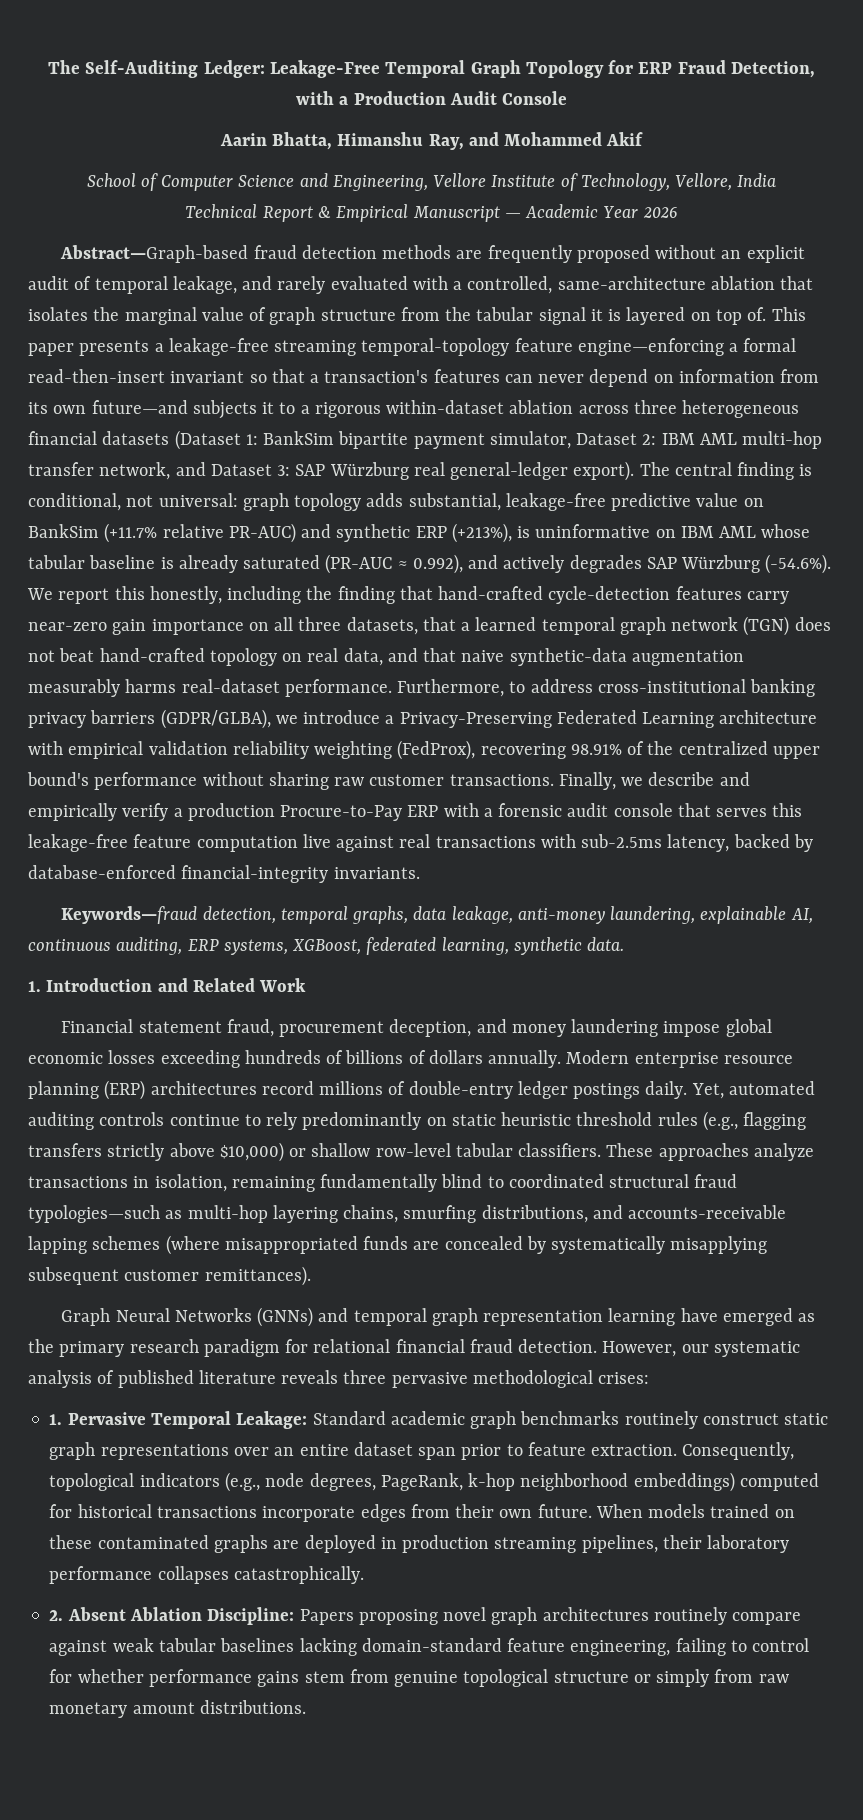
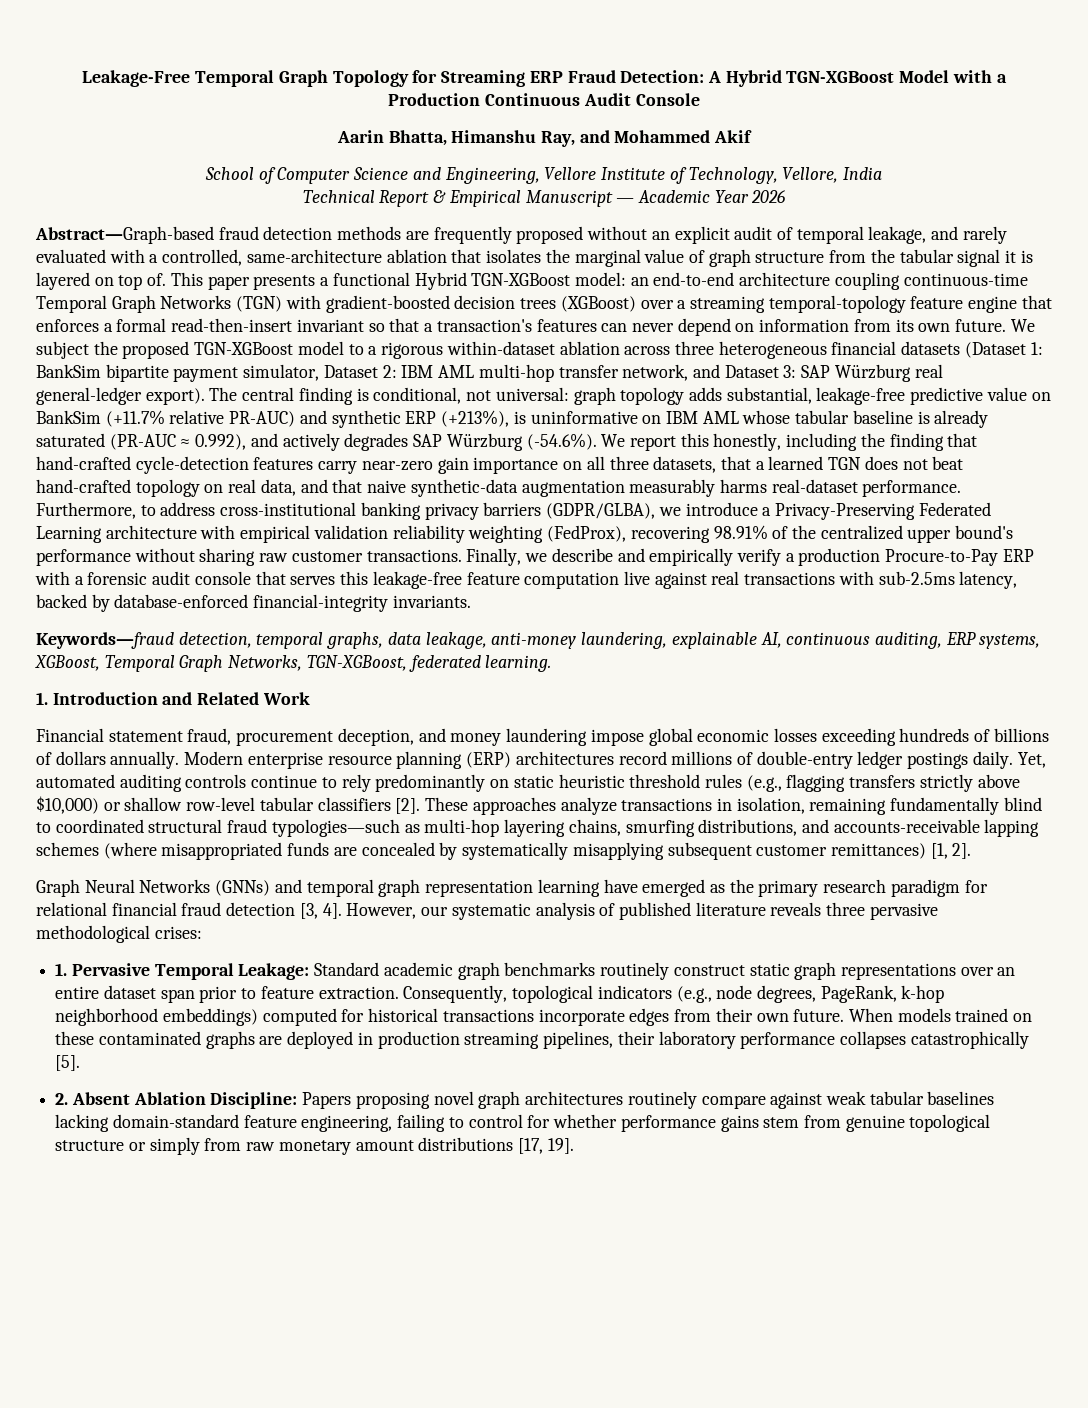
[48,60,265,78] The Self-Auditing Ledger: -> (82, 78) none
(634, 67) none -> [441,70,526,87] Streaming
[730,61,815,78] Detection, -> [620,70,950,87] Detection: A Hybrid TGN-XGBoost Model
(446, 98) none -> [485,93,581,106] Continuous
[168,338,724,356] leakage-free streaming temporal-topology feature engine—enforcing -> [332,272,1028,290] [36,295,1052,313] [36,319,99,332] functional Hybrid TGN-XGBoost model: an end-to-end architecture coupling continuous-time Temporal Graph Networks (TGN) with gradient-boosted decision trees (XGBoost) over a streaming temporal-topology feature engine that enforces
[91,400,275,419] future—and subjects it -> [955,319,1035,332] [36,341,344,359] future. We subject the proposed TGN-XGBoost model
[541,616,790,636] temporal graph network (TGN) -> [828,457,862,470] TGN
[366,937,625,955] federated learning, synthetic data. -> [104,655,552,672] Temporal Graph Networks, TGN-XGBoost, federated learning.
[518,1143,602,1157] classifiers. -> [317,797,421,814] classifiers [2].
[204,1266,311,1286] remittances). -> [830,843,972,859] remittances) [1, 2].
[518,1339,598,1353] detection. -> [226,902,342,919] detection [3, 4].
[233,1566,364,1584] catastrophically. -> [910,1031,1029,1049] [55,1055,81,1071] catastrophically [5].
[199,1700,306,1714] distributions. -> [418,1137,574,1154] distributions [17, 19].

